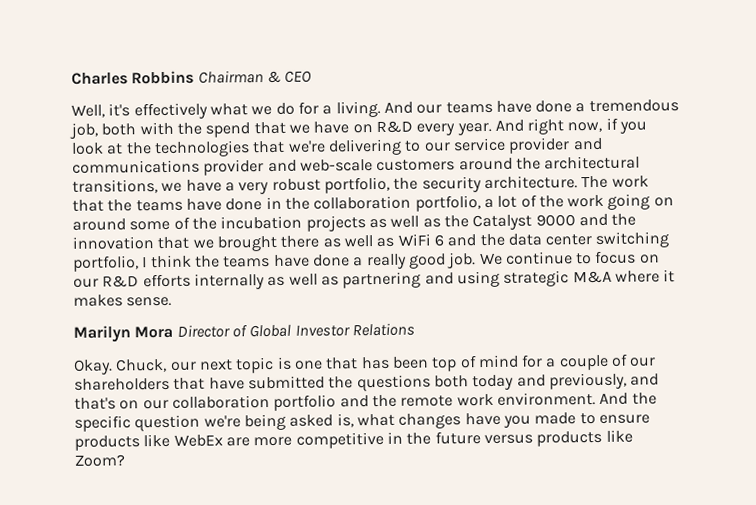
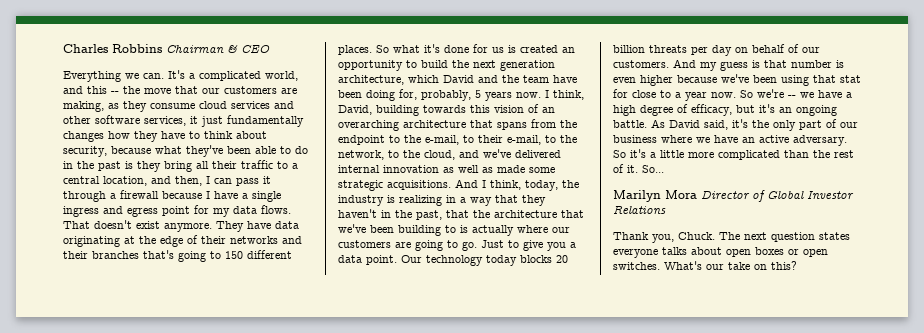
[71,99,679,120] [69,117,648,139] [71,137,603,158] [72,155,641,176] [72,175,649,195] [72,193,674,212] [72,213,637,232] [72,231,670,252] [73,250,660,272] [73,269,676,290] [73,294,173,307] Well, it's effectively what we do for a living. And our teams have done a tremendous job, both with the spend that we have on R&D every year. And right now, if you look at the technologies that we're delivering to our service provider and communications provider and web-scale customers around the architectural transitions, we have a very robust portfolio, the security architecture. The work that the teams have done in the collaboration portfolio, a lot of the work going on around some of the incubation projects as well as the Catalyst 9000 and the innovation that we brought there as well as WiFi 6 and the data center switching portfolio, I think the teams have done a really good job. We continue to focus on our R&D efforts internally as well as partnering and using strategic M&A where it makes sense. -> [63,70,298,82] [63,86,297,94] [63,101,294,112] [63,115,304,127] [63,131,267,142] [63,145,308,157] [63,160,298,172] [63,176,271,186] [63,190,281,202] [63,205,291,217] [63,220,299,232] [63,235,302,247] [63,250,292,262] [338,44,575,55] [338,60,555,71] [338,75,577,85] [338,89,584,101] [338,104,555,116] [338,119,577,131] [338,135,577,145] [338,149,561,160] [338,165,555,173] [338,179,579,191] [338,195,546,206] [338,209,584,220] [338,224,570,236] [338,240,576,251] [338,255,568,266] [613,44,820,56] [613,59,844,71] [613,74,861,86] [613,89,852,101] [613,104,837,116] [613,119,858,131] [613,135,847,146] [613,149,854,160] [613,164,664,173] Everything we can. It's a complicated world, and this -- the move that our customers are making, as they consume cloud services and other software services, it just fundamentally changes how they have to think about security, because what they've been able to do in the past is they bring all their traffic to a central location, and then, I can pass it through a firewall because I have a single ingress and egress point for my data flows. That doesn't exist anymore. They have data originating at the edge of their networks and their branches that's going to 150 different places. So what it's done for us is created an opportunity to build the next generation architecture, which David and the team have been doing for, probably, 5 years now. I think, David, building towards this vision of an overarching architecture that spans from the endpoint to the e-mail, to their e-mail, to the network, to the cloud, and we've delivered internal innovation as well as made some strategic acquisitions. And I think, today, the industry is realizing in a way that they haven't in the past, that the architecture that we've been building to is actually where our customers are going to go. Just to give you a data point. Our technology today blocks 20 billion threats per day on behalf of our customers. And my guess is that number is even higher because we've been using that stat for close to a year now. So we're -- we have a high degree of efficacy, but it's an ongoing battle. As David said, it's the only part of our business where we have an active adversary. So it's a little more complicated than the rest of it. So...
[73,353,657,375] [74,372,660,392] [74,391,657,411] [74,412,650,432] [74,429,633,451] [74,454,125,467] Okay. Chuck, our next topic is one that has been top of mind for a couple of our shareholders that have submitted the questions both today and previously, and that's on our collaboration portfolio and the remote work environment. And the specific question we're being asked is, what changes have you made to ensure products like WebEx are more competitive in the future versus products like Zoom? -> [613,232,850,243] [613,247,828,258] [613,261,797,270] Thank you, Chuck. The next question states everyone talks about open boxes or open switches. What's our take on this?

